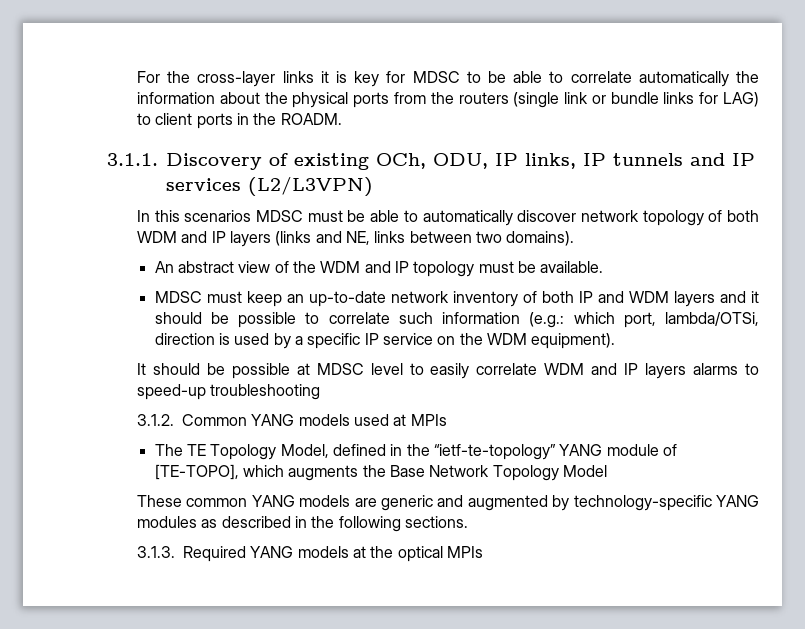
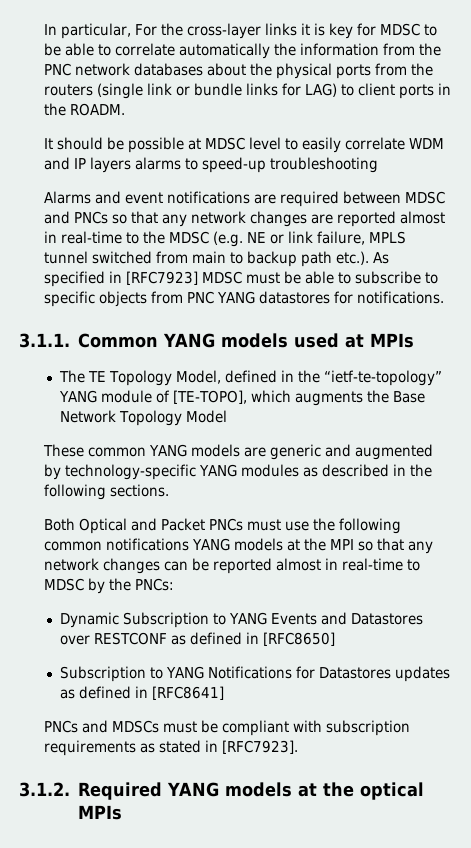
(137, 77) none -> [43,23,131,39] In particular,
(216, 98) none -> [383,43,442,56] [43,63,203,76] from the PNC network databases
[107,153,755,170] [166,176,373,197] [137,210,759,226] [137,231,575,247] [154,261,604,277] [154,291,759,307] [154,312,760,328] [154,333,616,349] // 3.1.1. Discovery of existing OCh, ODU, IP links, IP tunnels and IP services (L2/L3VPN) // In this scenarios MDSC must be able to automatically discover network topology of both WDM and IP layers (links and NE, links between two domains). // An abstract view of the WDM and IP topology must be available. // MDSC must keep an up-to-date network inventory of both IP and WDM layers and it should be possible to correlate such information (e.g.: which port, lambda/OTSi, direction is used by a specific IP service on the WDM equipment). -> (125, 109) none
[137,414,175,426] 3.1.2. -> [43,191,446,207] [43,211,446,227] [43,231,407,247] [43,251,390,267] [43,271,439,287] [43,291,444,307] [19,333,70,348] Alarms and event notifications are required between MDSC and PNCs so that any network changes are reported almost in real-time to the MDSC (e.g. NE or link failure, MPLS tunnel switched from main to backup path etc.). As specified in [RFC7923] MDSC must be able to subscribe to specific objects from PNC YANG datastores for notifications. // 3.1.1.
[137,546,176,558] 3.1.3. -> [43,518,402,534] [43,538,434,554] [43,558,421,574] [43,578,174,594] [60,612,424,628] [60,632,336,646] [60,666,451,682] [60,686,225,700] [43,720,411,736] [43,740,298,756] [19,782,70,797] Both Optical and Packet PNCs must use the following common notifications YANG models at the MPI so that any network changes can be reported almost in real-time to MDSC by the PNCs: // Dynamic Subscription to YANG Events and Datastores over RESTCONF as defined in [RFC8650] // Subscription to YANG Notifications for Datastores updates as defined in [RFC8641] // PNCs and MDSCs must be compliant with subscription requirements as stated in [RFC7923]. // 3.1.2.

